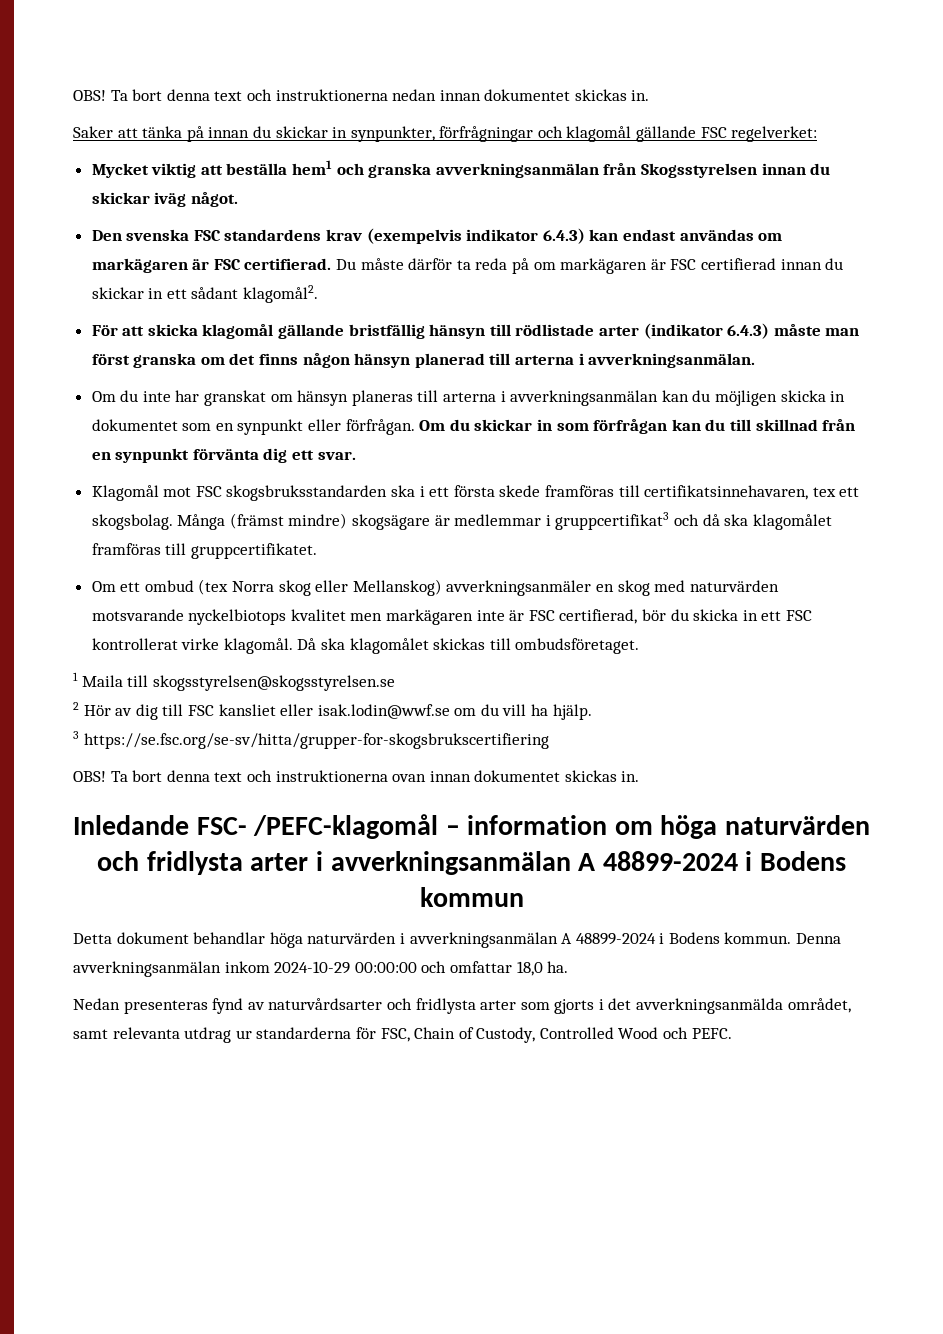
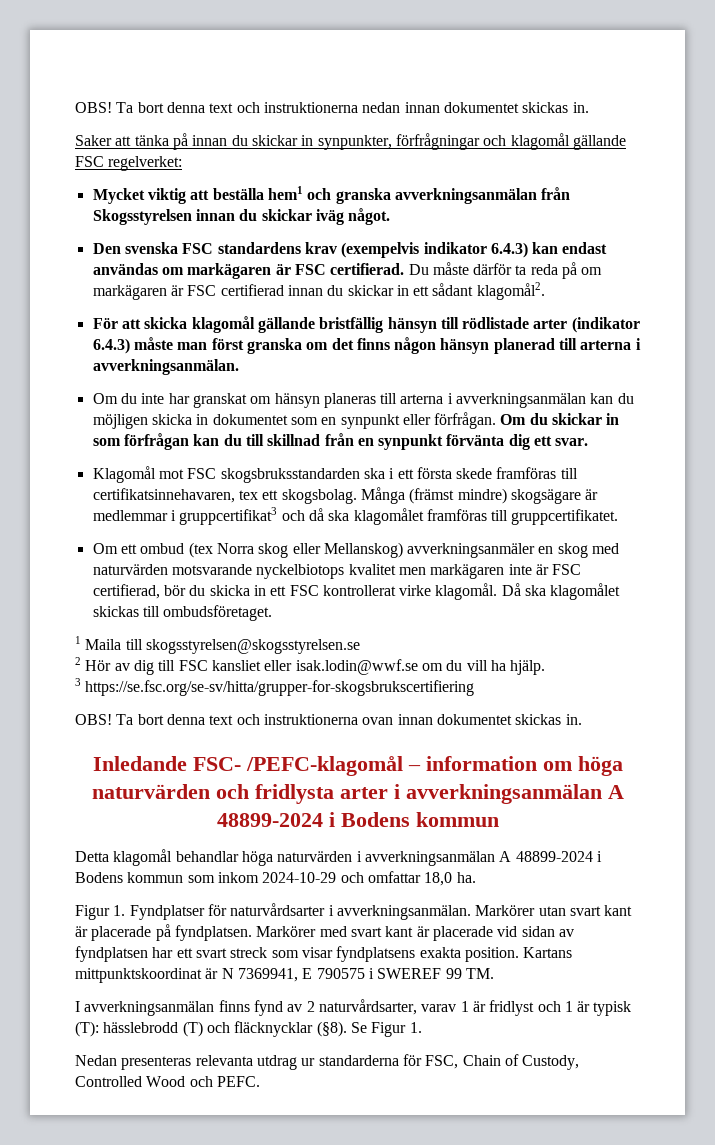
[116,932,189,944] dokument -> [113,849,173,866] klagomål
[724,932,842,944] [73,961,221,977] kommun. Denna avverkningsanmälan -> [127,872,215,883] kommun som
[354,962,417,973] 00:00:00 -> (337, 877) none
[73,998,851,1014] [73,1029,108,1039] Nedan presenteras fynd av naturvårdsarter och fridlysta arter som gjorts i det avverkningsanmälda området, samt -> [75,903,633,920] [75,924,574,941] [75,946,573,962] [75,968,494,983] [75,999,632,1016] [75,1021,422,1037] [75,1055,192,1070] Figur 1. Fyndplatser för naturvårdsarter i avverkningsanmälan. Markörer utan svart kant är placerade på fyndplatsen. Markörer med svart kant är placerade vid sidan av fyndplatsen har ett svart streck som visar fyndplatsens exakta position. Kartans mittpunktskoordinat är N 7369941, E 790575 i SWEREF 99 TM. // I avverkningsanmälan finns fynd av 2 naturvårdsarter, varav 1 är fridlyst och 1 är typisk (T): hässlebrodd (T) och fläcknycklar (§8). Se Figur 1. // Nedan presenteras

